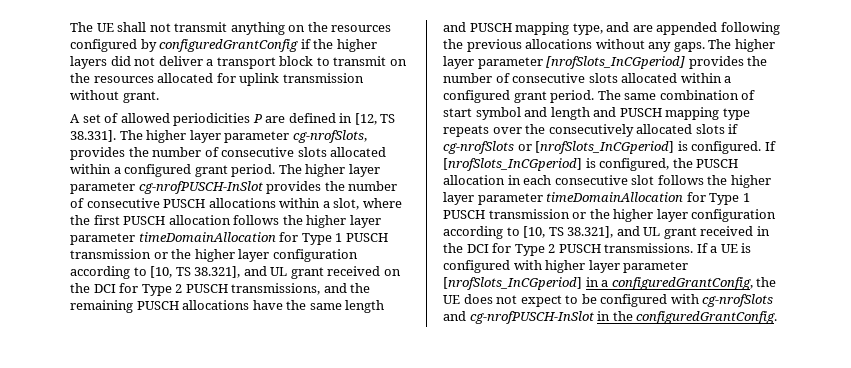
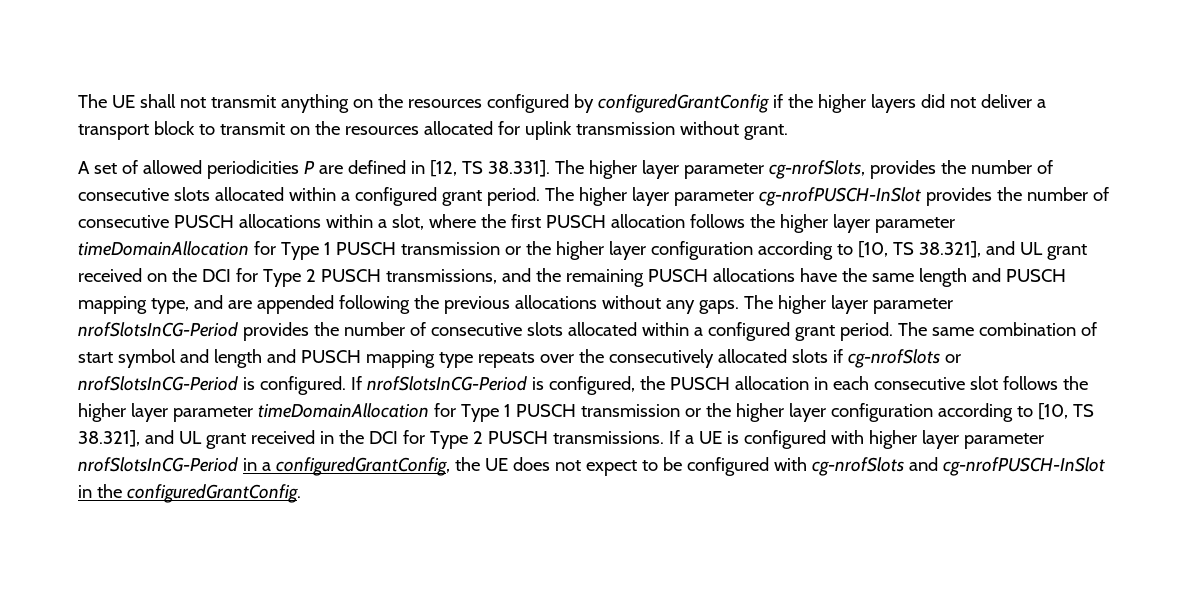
[546,56,686,69] [nrofSlots_InCGperiod] -> [78,322,238,337] nrofSlotsInCG-Period
[535,141,675,154] [nrofSlots_InCGperiod] -> [78,376,238,391] nrofSlotsInCG-Period
[443,158,582,171] [nrofSlots_InCGperiod] -> [366,376,527,391] nrofSlotsInCG-Period
[443,277,582,290] [nrofSlots_InCGperiod] -> [78,457,238,472] nrofSlotsInCG-Period

